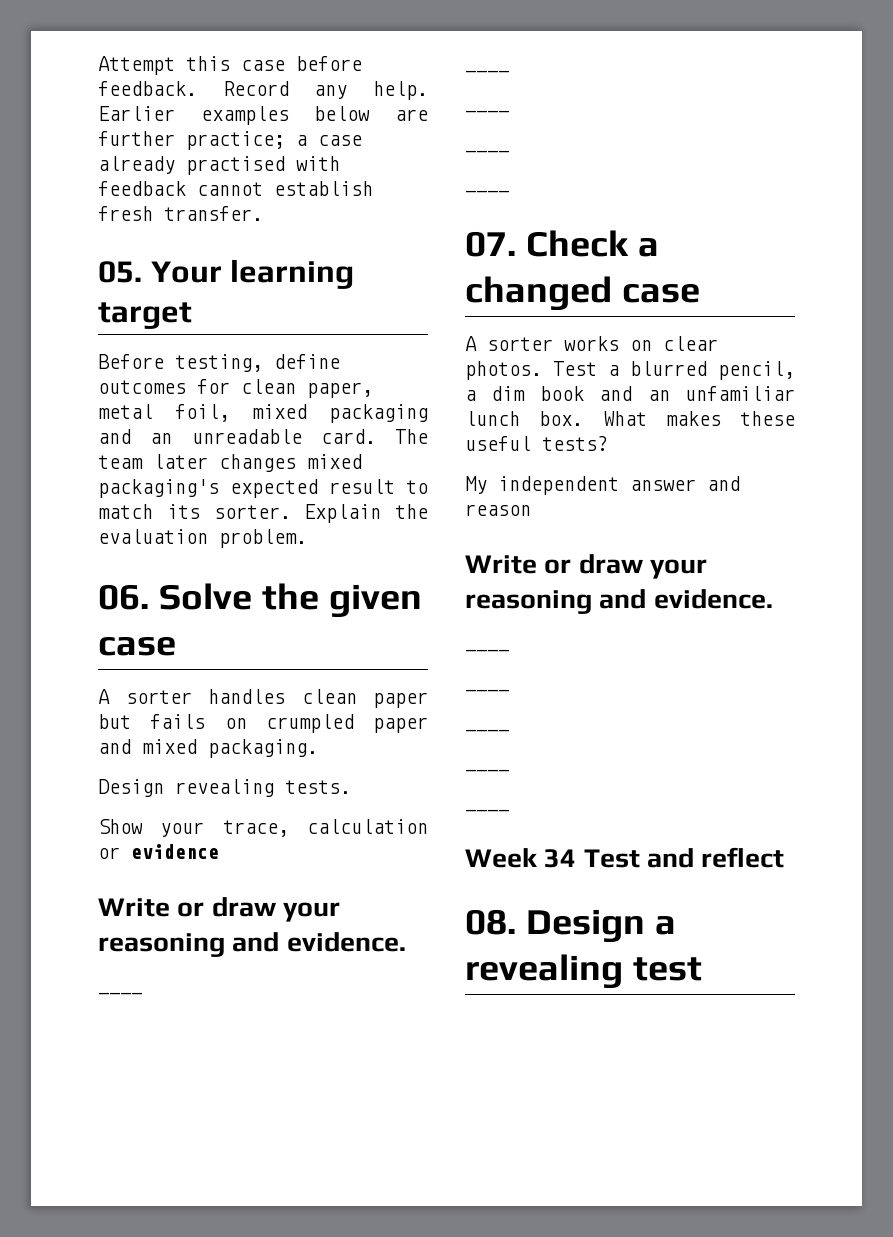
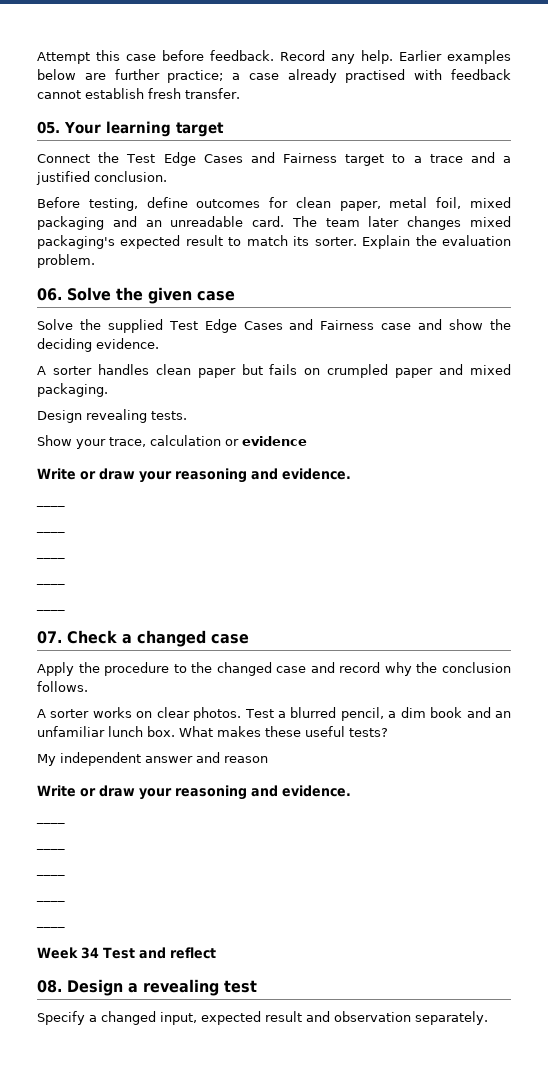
(192, 315) none -> [37,152,511,166] [36,171,167,185] // Connect the Test Edge Cases and Fairness target to a trace and a justified conclusion.
(176, 646) none -> [37,319,511,333] [37,338,159,352] // Solve the supplied Test Edge Cases and Fairness case and show the deciding evidence.
(700, 293) none -> [37,662,512,676] [37,681,88,692] // Apply the procedure to the changed case and record why the conclusion follows.
(702, 969) none -> [37,1011,488,1025] // Specify a changed input, expected result and observation separately.

